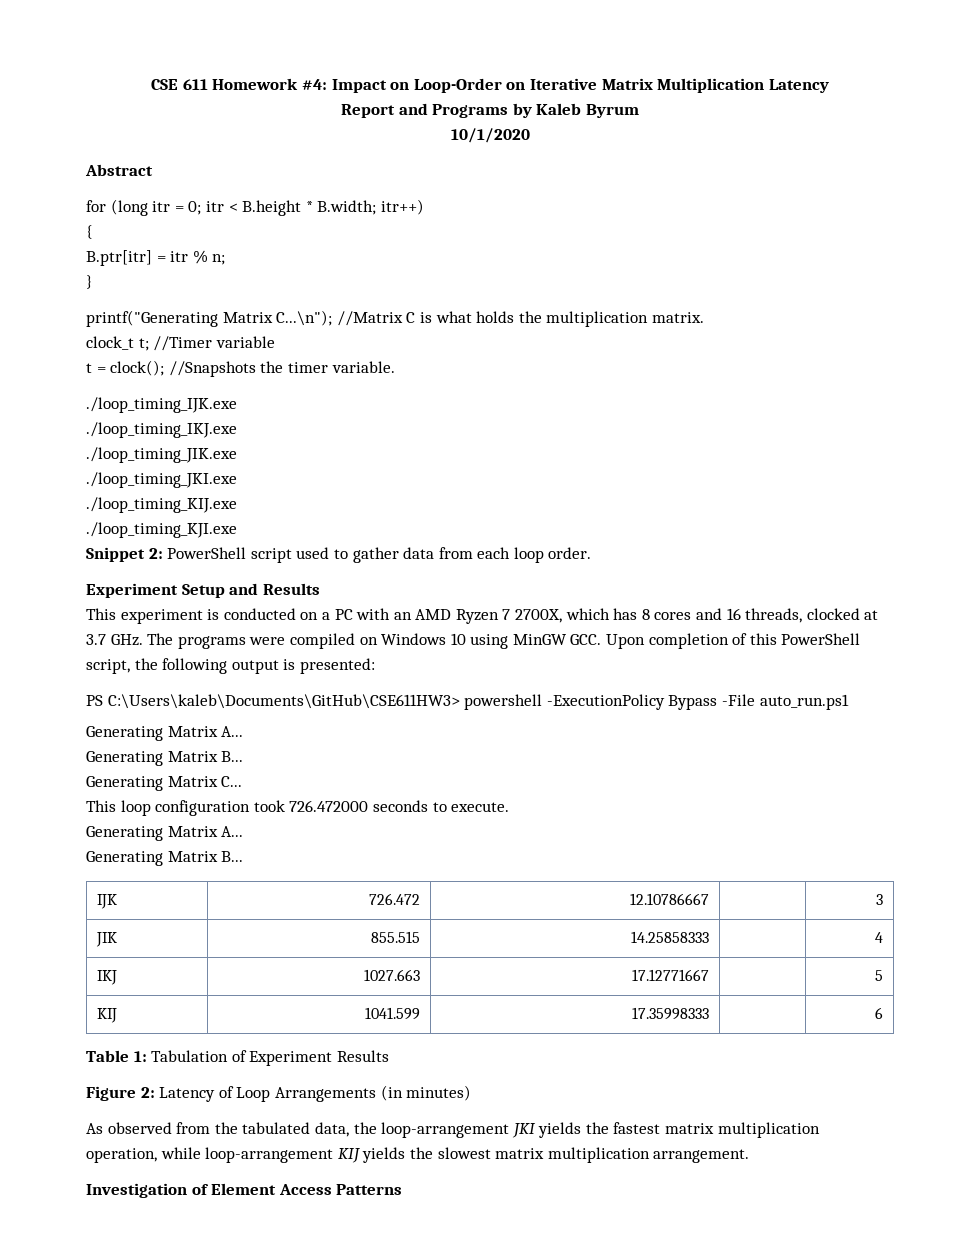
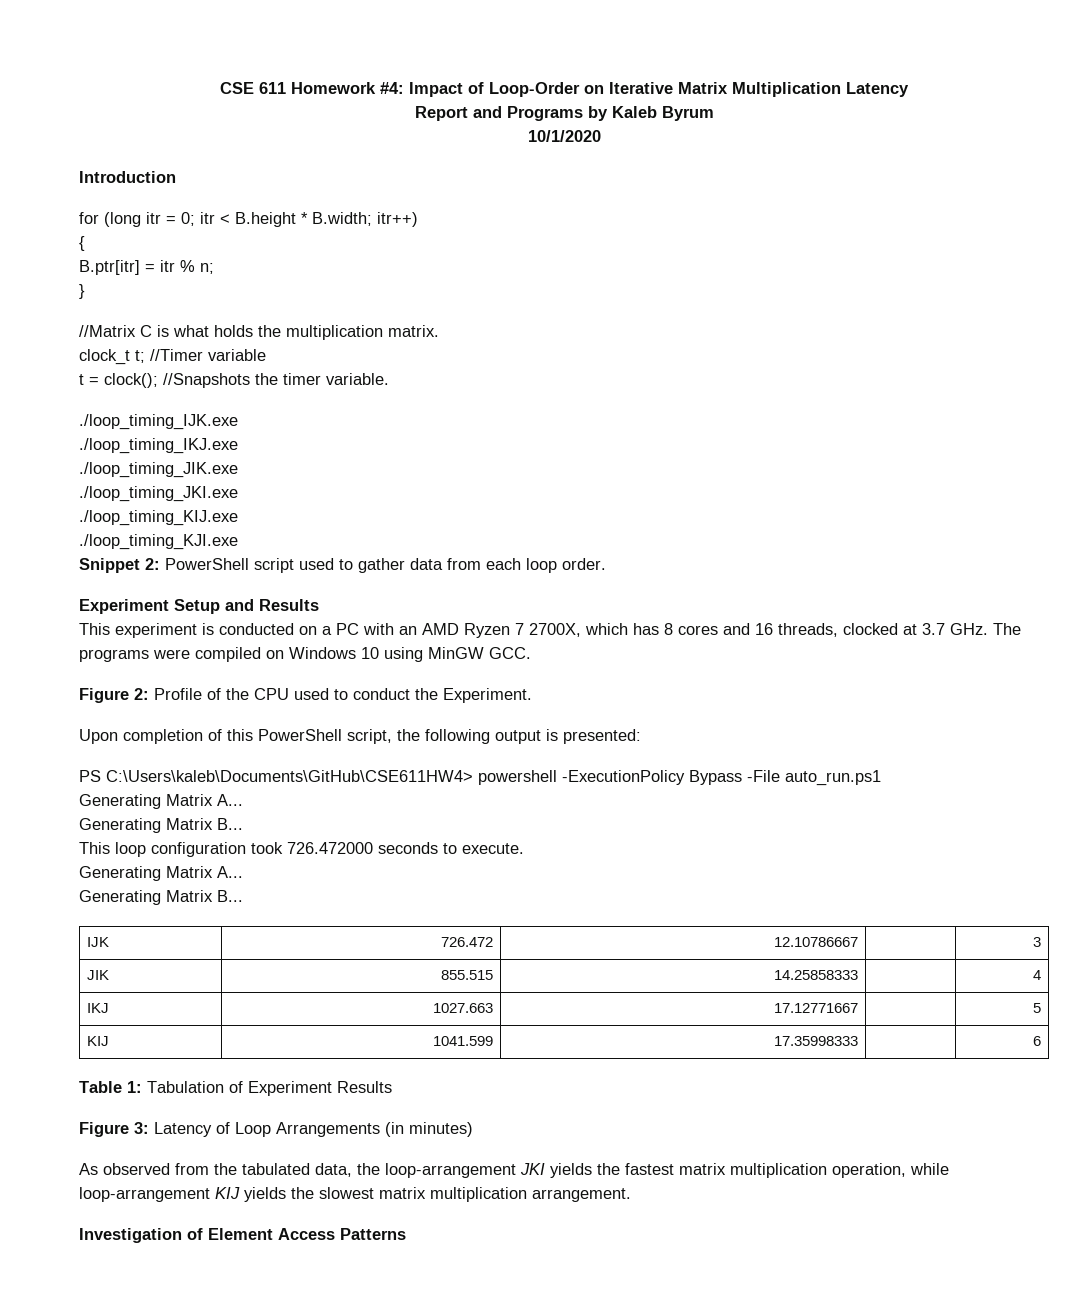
[390,82,410,90] on -> [468,82,484,94] of
[85,164,153,176] Abstract -> [79,171,176,183] Introduction
[86,310,333,327] printf("Generating Matrix C...\n"); -> (85, 291) none
(602, 639) none -> [79,688,532,703] // Figure 2: Profile of the CPU used to conduct the Experiment. //
[107,694,460,709] C:\Users\kaleb\Documents\GitHub\CSE611HW3> -> [106,770,473,782] C:\Users\kaleb\Documents\GitHub\CSE611HW4>
[86,776,243,791] // Generating Matrix C... -> (243, 824) none
[140,1087,155,1098] 2: -> [134,1122,149,1134] 3:

